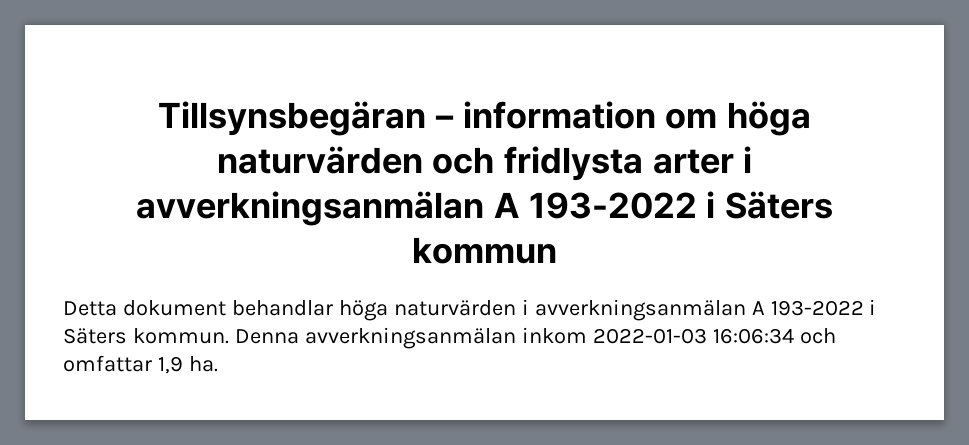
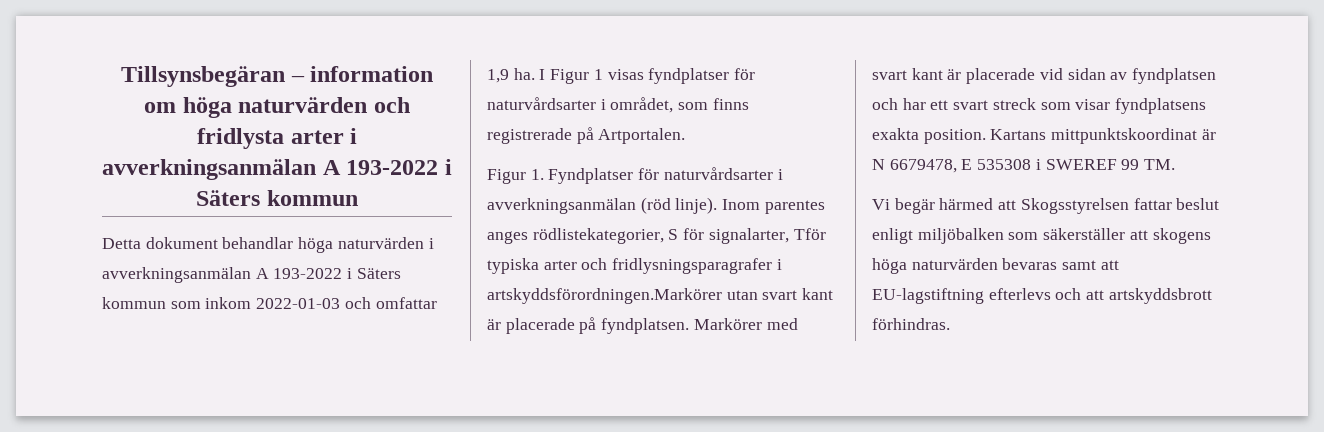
[132,327,516,349] kommun. Denna avverkningsanmälan -> [102,297,201,309] kommun som
[712,328,794,344] 16:06:34 -> (341, 303) none
(218, 364) none -> [539,68,756,84] [487,97,749,113] [487,127,686,144] [487,167,783,184] [487,197,825,214] [487,228,826,244] [487,258,782,274] [487,288,834,304] [487,317,798,334] [872,68,1217,84] [872,98,1207,114] [872,128,1216,144] [872,159,1176,173] [872,198,1220,214] [872,228,1211,244] [872,258,1119,274] [872,288,1212,304] [872,318,950,330] I Figur 1 visas fyndplatser för naturvårdsarter i området, som finns registrerade på Artportalen. // Figur 1. Fyndplatser för naturvårdsarter i avverkningsanmälan (röd linje). Inom parentes anges rödlistekategorier, S för signalarter, Tför typiska arter och fridlysningsparagrafer i artskyddsförordningen.Markörer utan svart kant är placerade på fyndplatsen. Markörer med svart kant är placerade vid sidan av fyndplatsen och har ett svart streck som visar fyndplatsens exakta position. Kartans mittpunktskoordinat är N 6679478, E 535308 i SWEREF 99 TM. // Vi begär härmed att Skogsstyrelsen fattar beslut enligt miljöbalken som säkerställer att skogens höga naturvärden bevaras samt att EU-lagstiftning efterlevs och att artskyddsbrott förhindras.

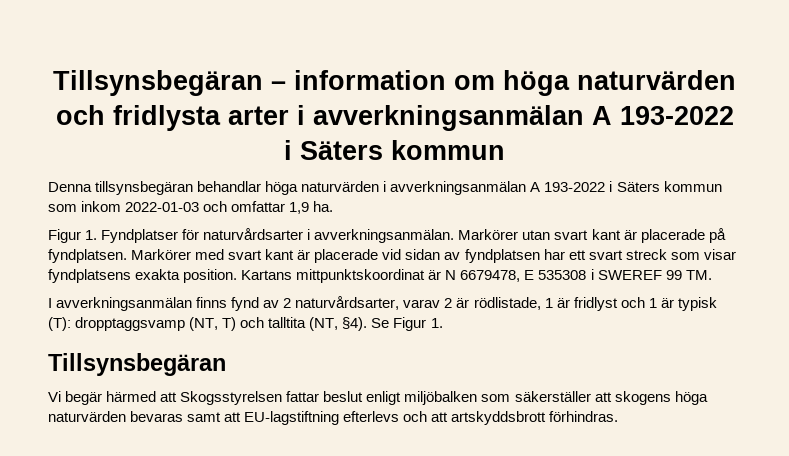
[102,237,218,249] Detta dokument -> [48,181,194,195] Denna tillsynsbegäran
[539,68,756,84] [487,97,749,113] [487,127,686,144] I Figur 1 visas fyndplatser för naturvårdsarter i området, som finns registrerade på Artportalen. -> (334, 206) none
[487,197,825,214] [487,228,826,244] [487,258,782,274] [487,288,722,304] avverkningsanmälan (röd linje). Inom parentes anges rödlistekategorier, S för signalarter, Tför typiska arter och fridlysningsparagrafer i artskyddsförordningen.Markörer -> [314,229,519,243] avverkningsanmälan. Markörer
[872,98,898,110] och -> (540, 256) none
(1176, 164) none -> [48,296,717,311] [48,317,443,331] [48,353,226,376] // I avverkningsanmälan finns fynd av 2 naturvårdsarter, varav 2 är rödlistade, 1 är fridlyst och 1 är typisk (T): dropptaggsvamp (NT, T) och talltita (NT, §4). Se Figur 1. // Tillsynsbegäran

